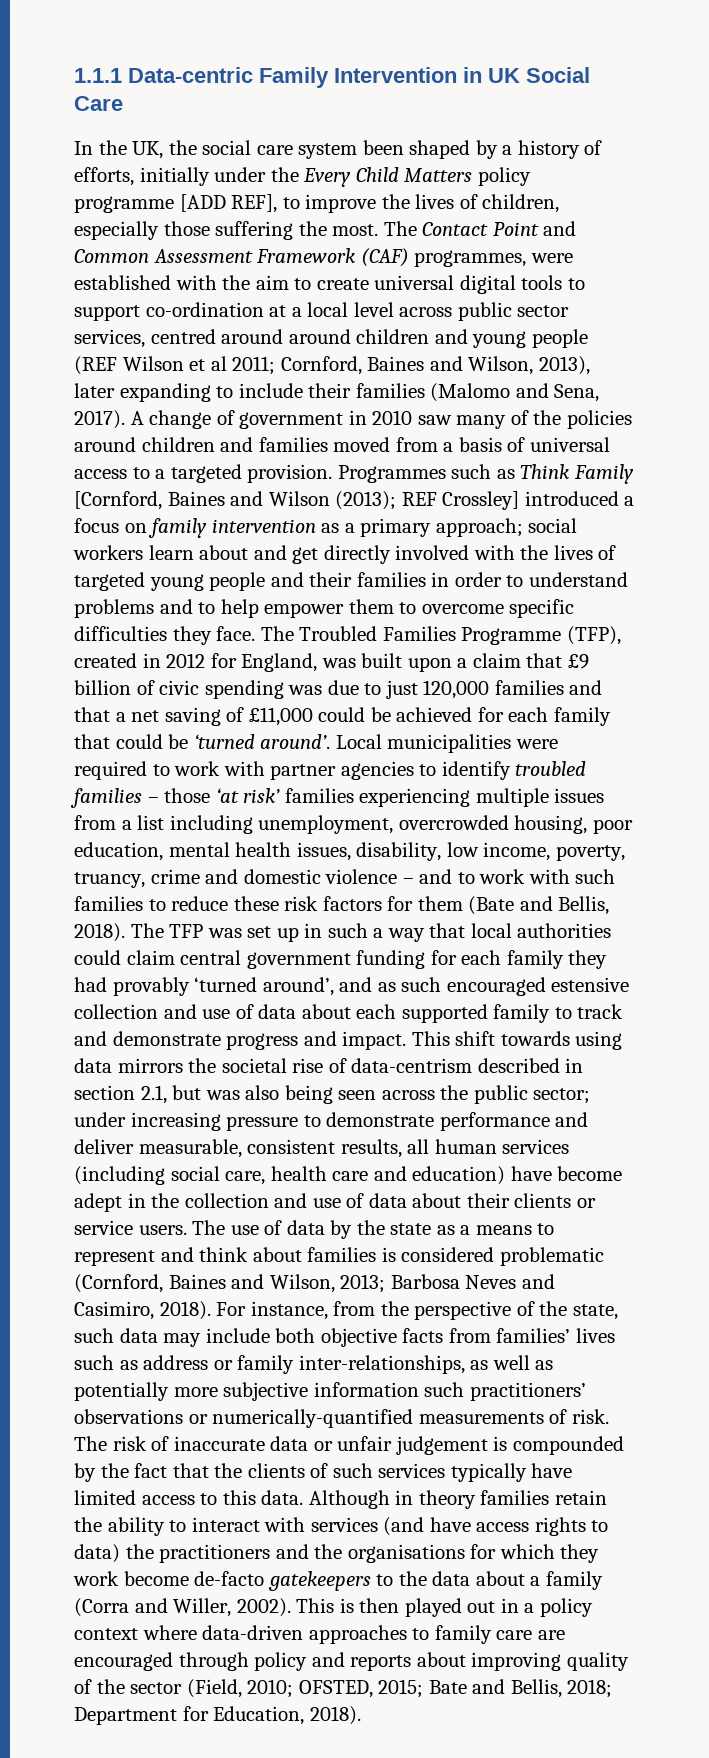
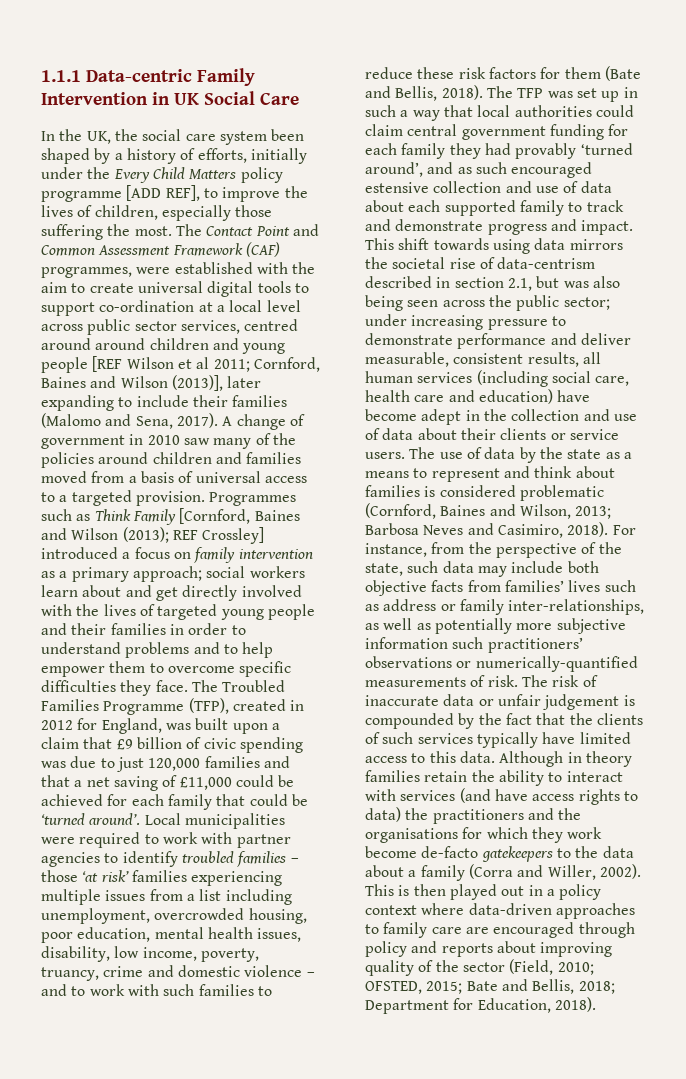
[74,356,117,375] (REF -> [92,356,123,372] [REF
[468,356,590,375] Wilson, 2013), -> [120,375,223,391] Wilson (2013)],

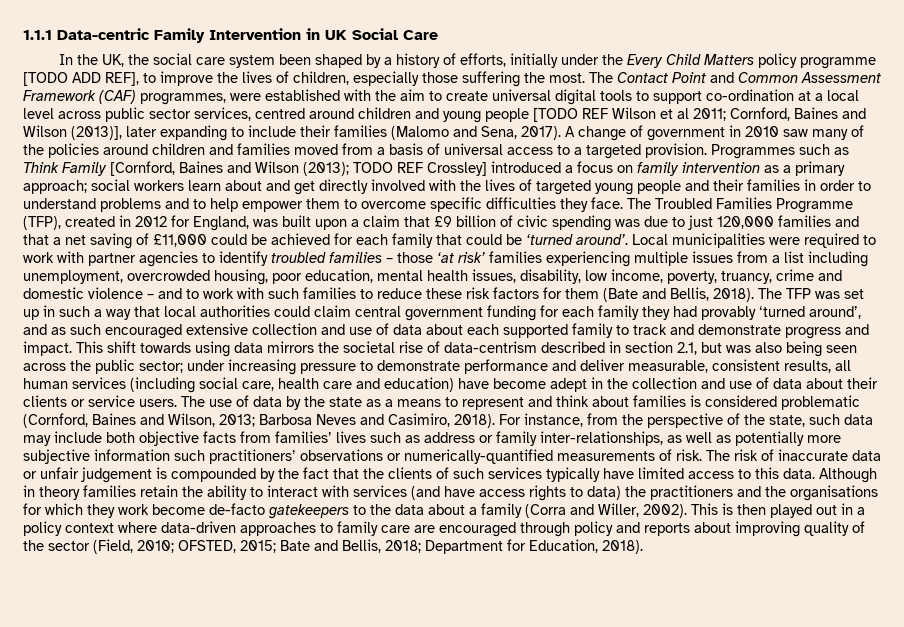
[126,185,162,201] [ADD -> [23,72,101,86] [TODO ADD
[95,338,146,350] around -> (354, 113) none
[92,356,123,372] [REF -> [533,108,608,122] [TODO REF
(169, 535) none -> [353,162,393,173] TODO
[365,182,429,193] estensive -> [186,323,248,335] extensive

